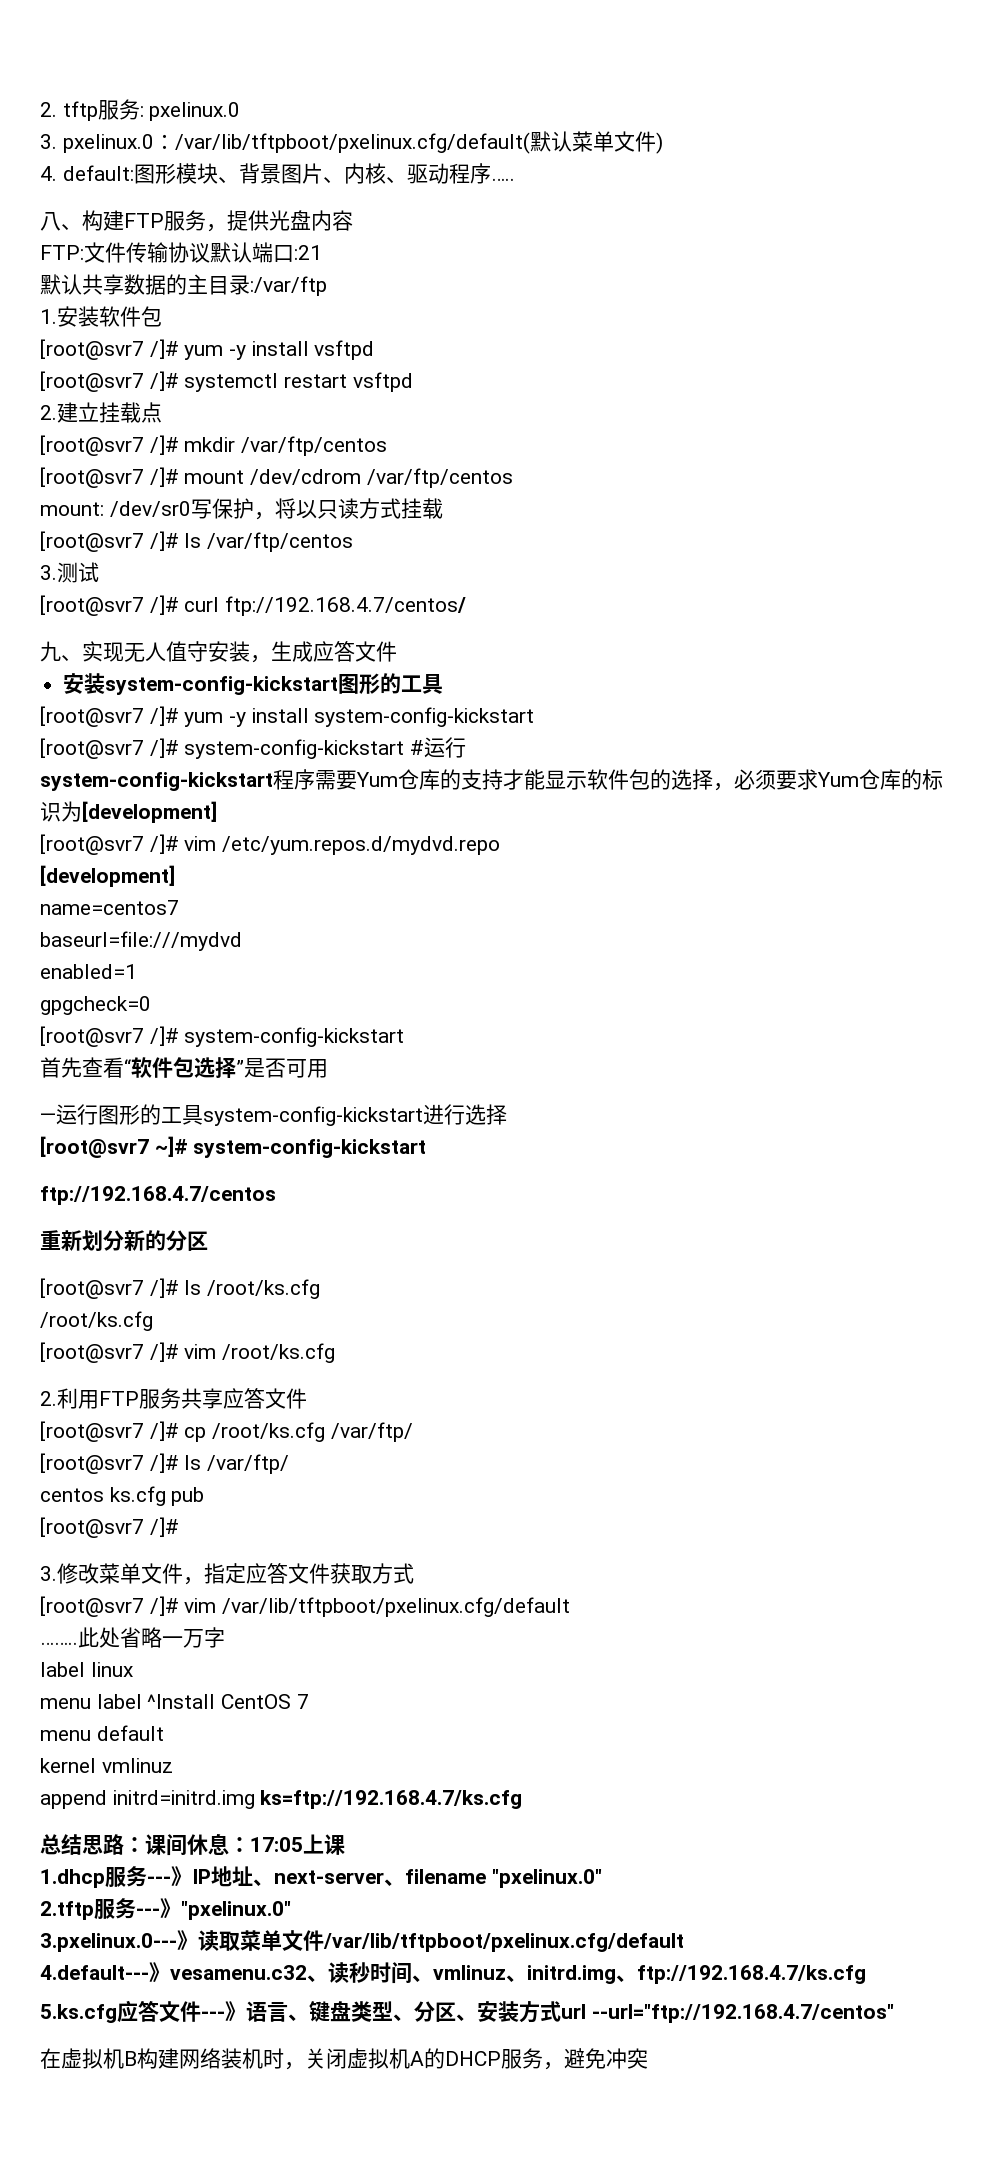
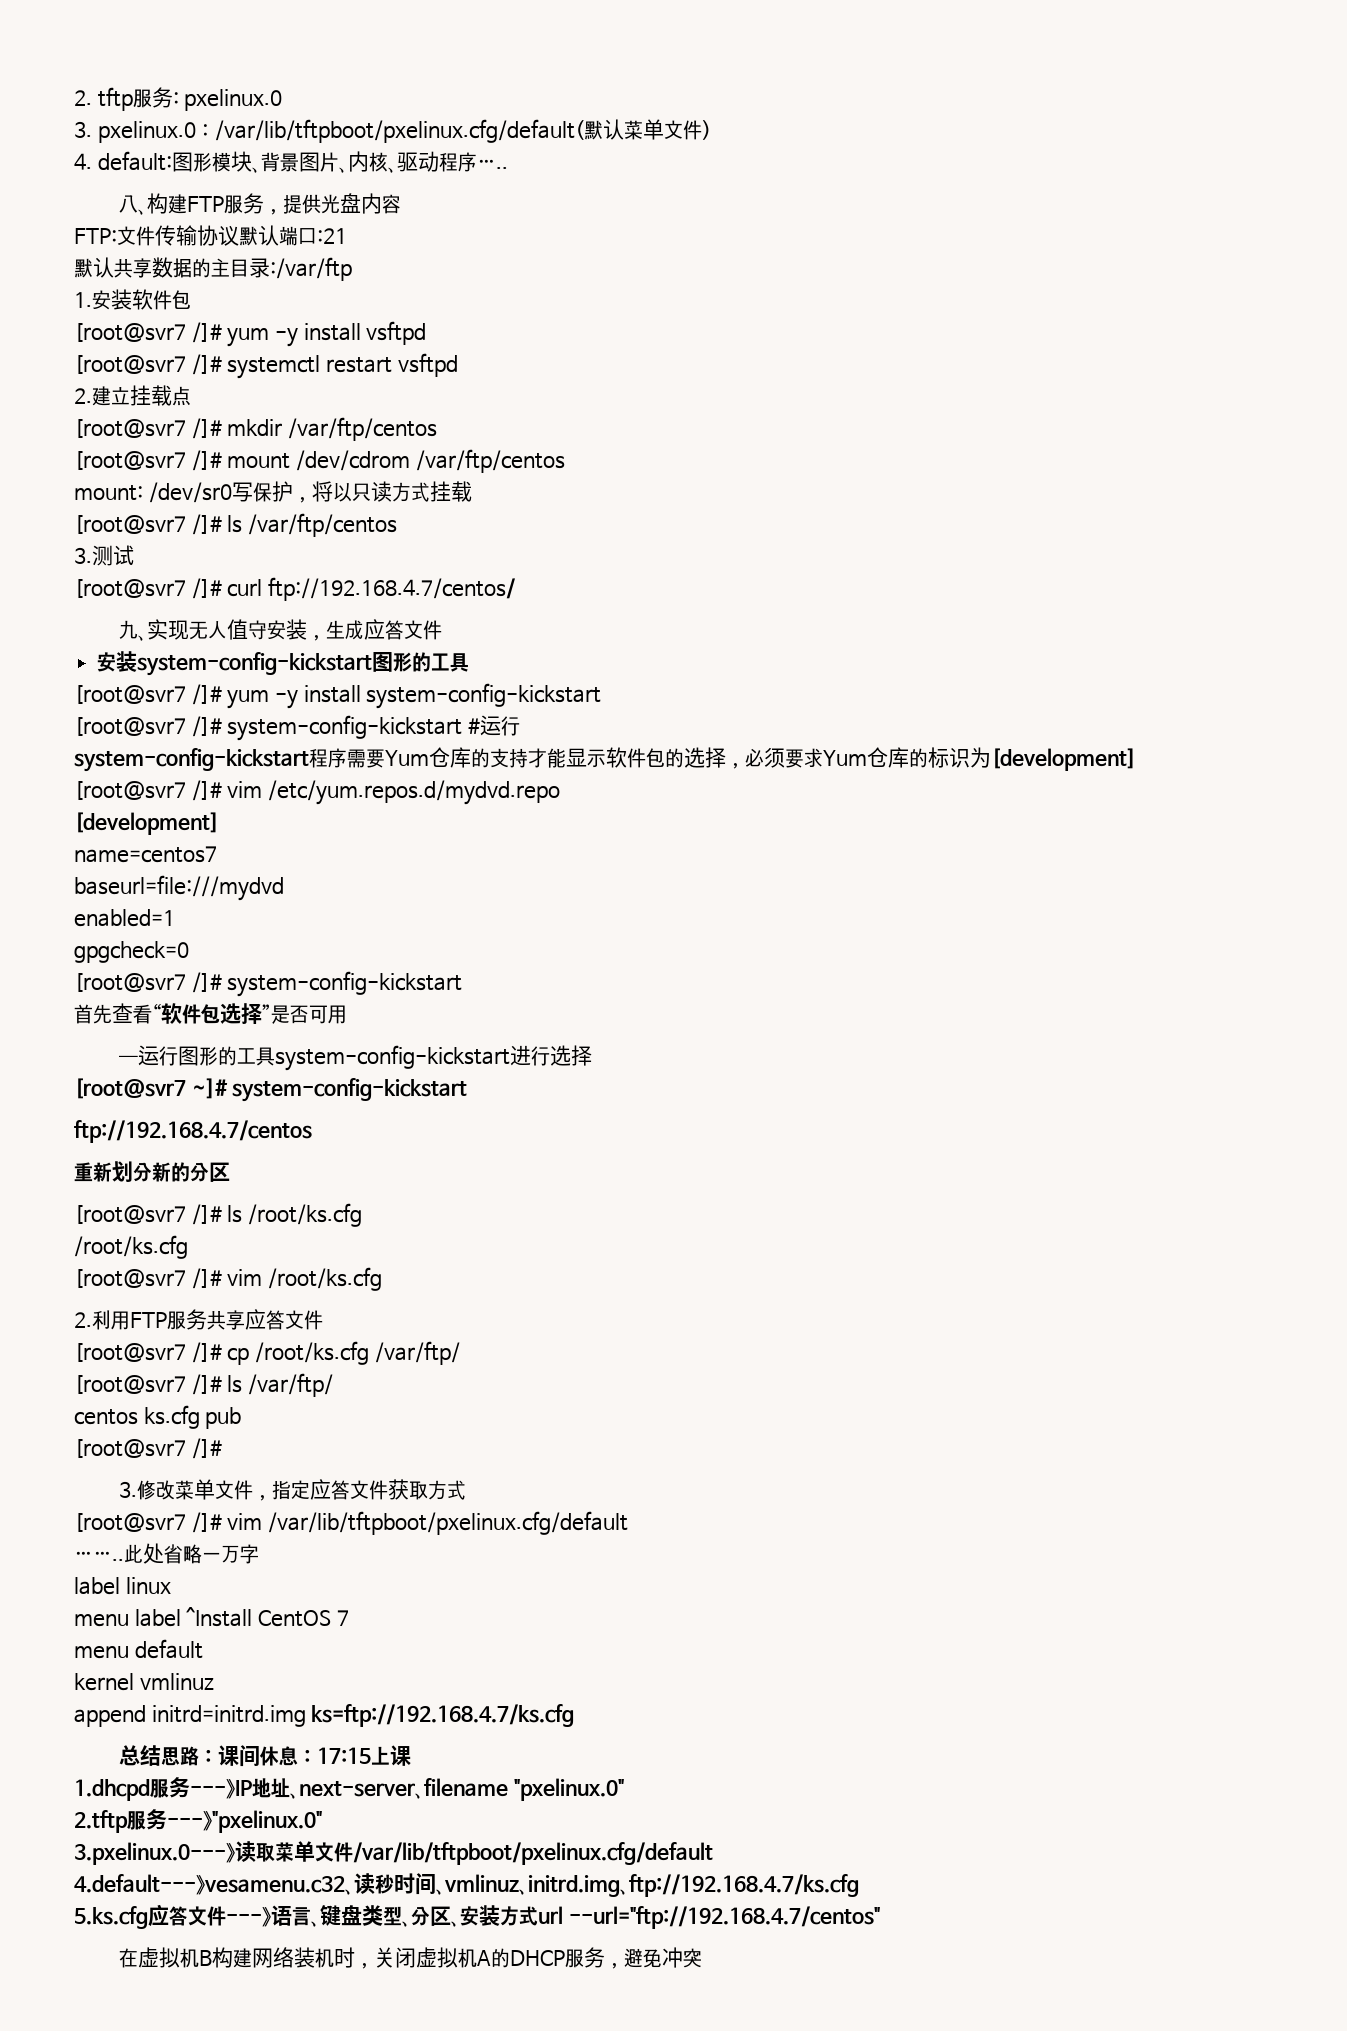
[250,1837,303,1852] 17:05 -> [316,1747,371,1764] 17:15
[40,1869,105,1888] 1.dhcp -> [74,1779,150,1801] 1.dhcpd

